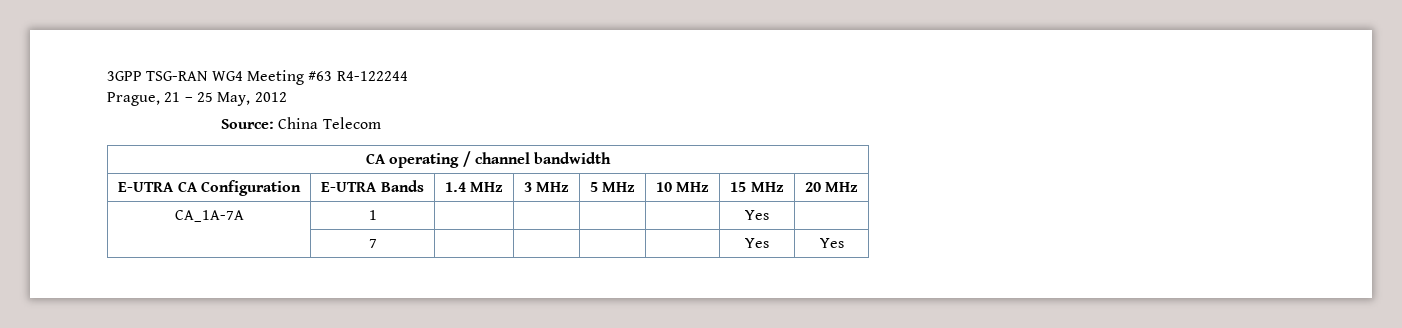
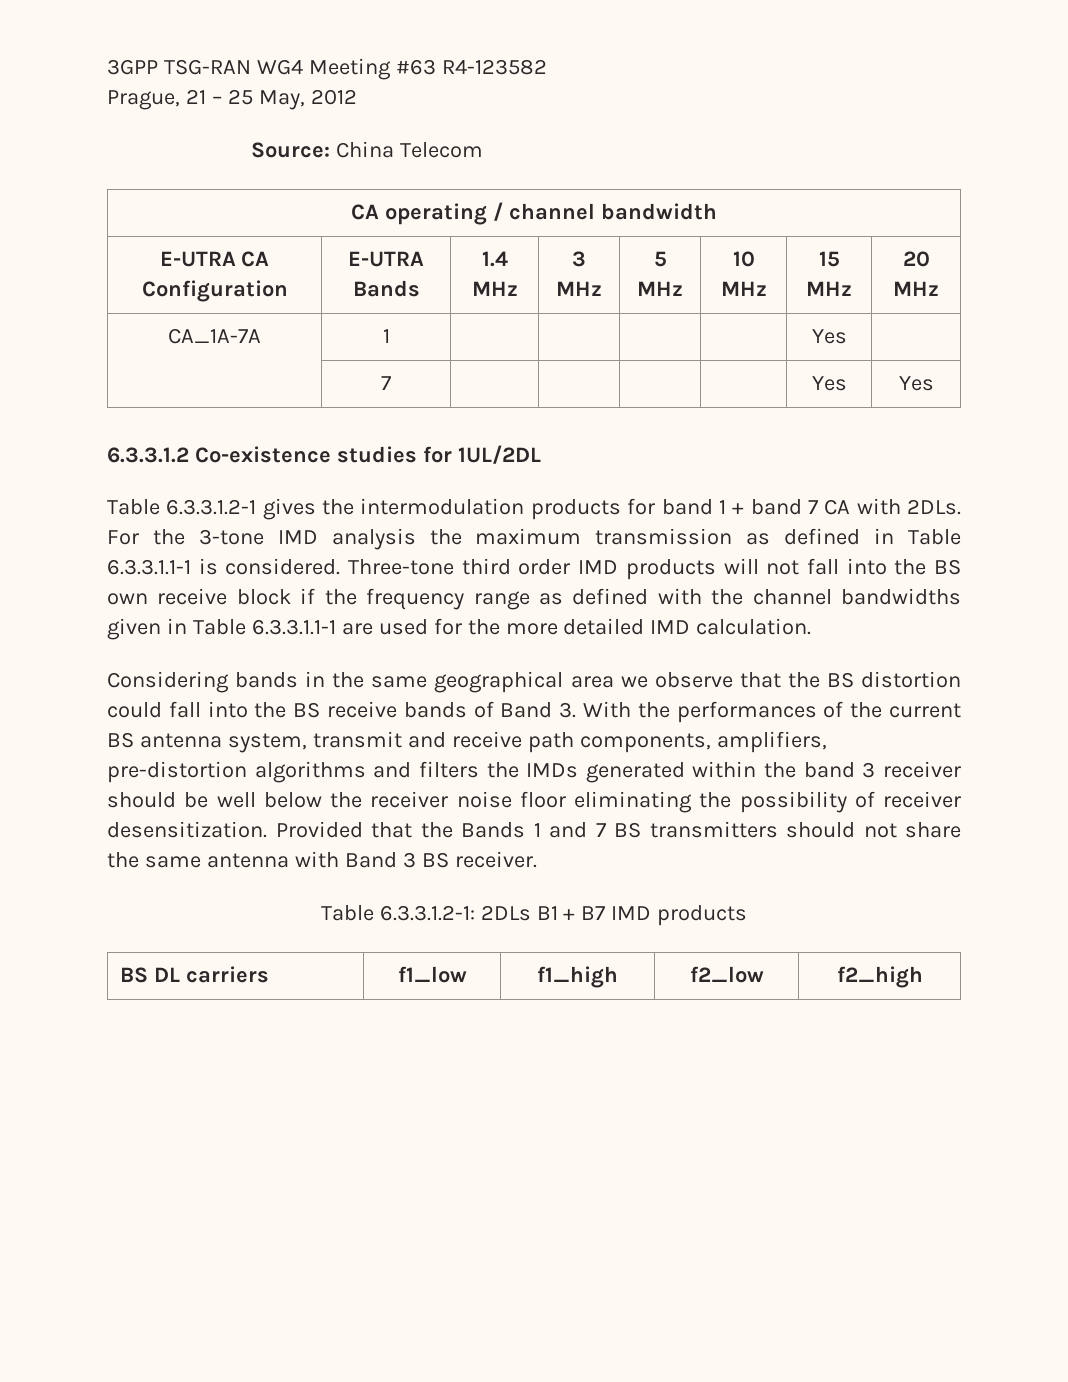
[336,71,408,81] R4-122244 -> [441,59,547,75] R4-123582
(844, 243) none -> [107,445,541,464] [107,498,962,520] [107,528,961,550] [107,558,962,580] [107,588,961,610] [107,618,812,640] [107,671,962,693] [107,701,961,723] [107,731,827,753] [107,761,961,783] [107,791,961,813] [107,821,961,838] [107,851,537,868] [320,905,748,926] [119,966,269,983] [397,966,467,983] [537,966,618,988] [689,966,764,983] [836,966,923,988] // 6.3.3.1.2 Co-existence studies for 1UL/2DL // Table 6.3.3.1.2-1 gives the intermodulation products for band 1 + band 7 CA with 2DLs. For the 3-tone IMD analysis the maximum transmission as defined in Table 6.3.3.1.1-1 is considered. Three-tone third order IMD products will not fall into the BS own receive block if the frequency range as defined with the channel bandwidths given in Table 6.3.3.1.1-1 are used for the more detailed IMD calculation. // Considering bands in the same geographical area we observe that the BS distortion could fall into the BS receive bands of Band 3. With the performances of the current BS antenna system, transmit and receive path components, amplifiers, pre-distortion algorithms and filters the IMDs generated within the band 3 receiver should be well below the receiver noise floor eliminating the possibility of receiver desensitization. Provided that the Bands 1 and 7 BS transmitters should not share the same antenna with Band 3 BS receiver. // Table 6.3.3.1.2-1: 2DLs B1 + B7 IMD products // BS DL carriers | f1_low | f1_high | f2_low | f2_high

